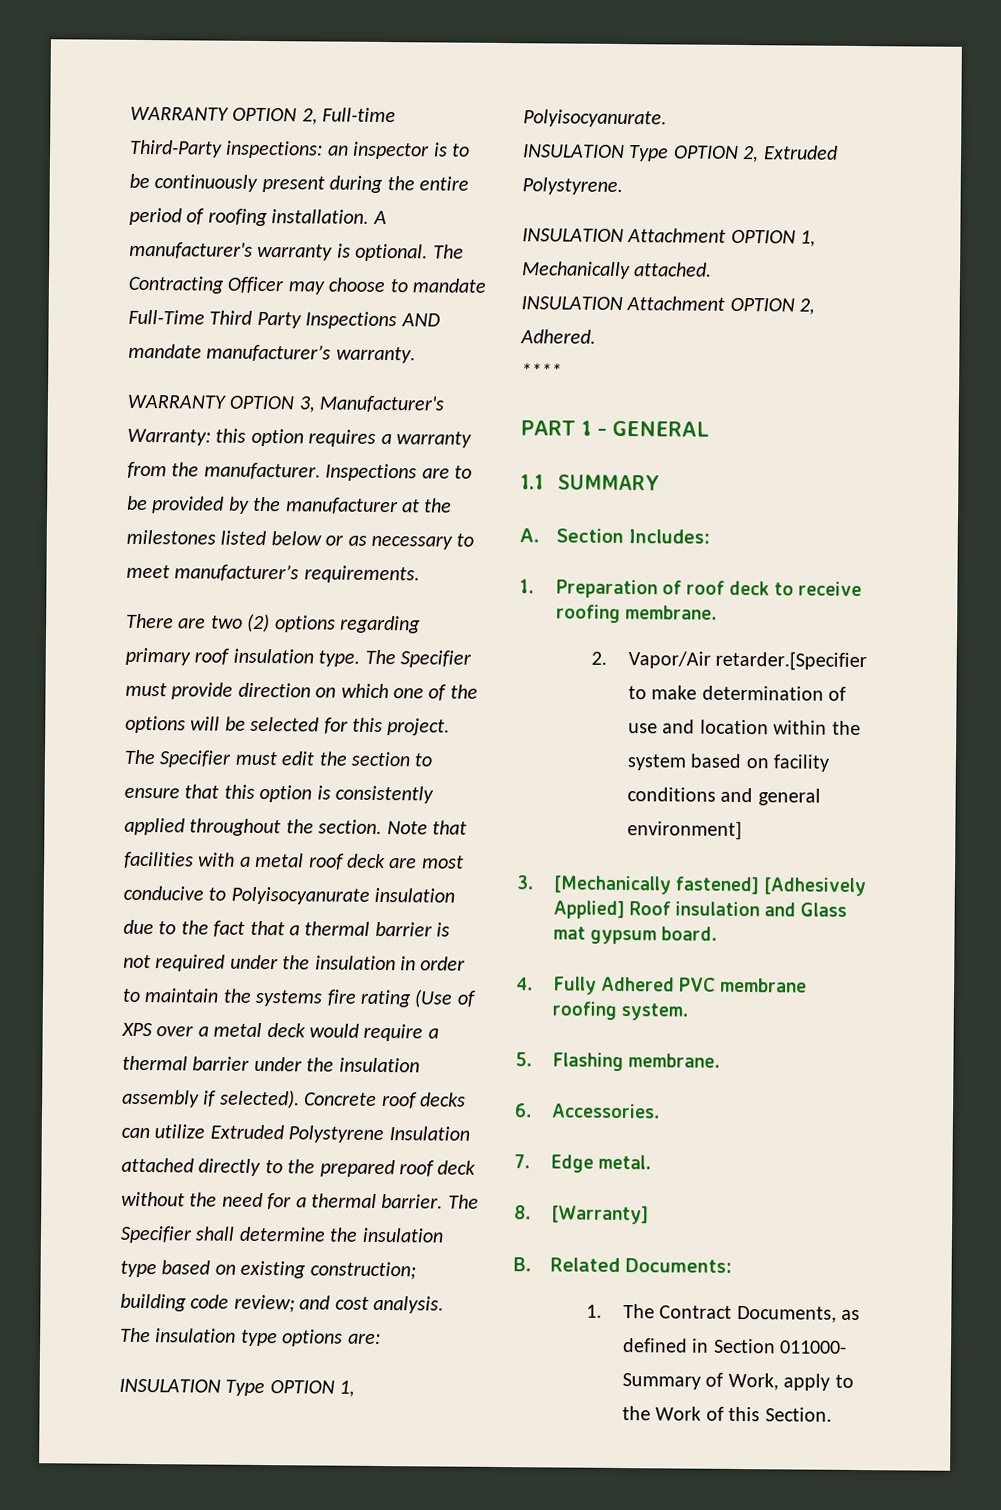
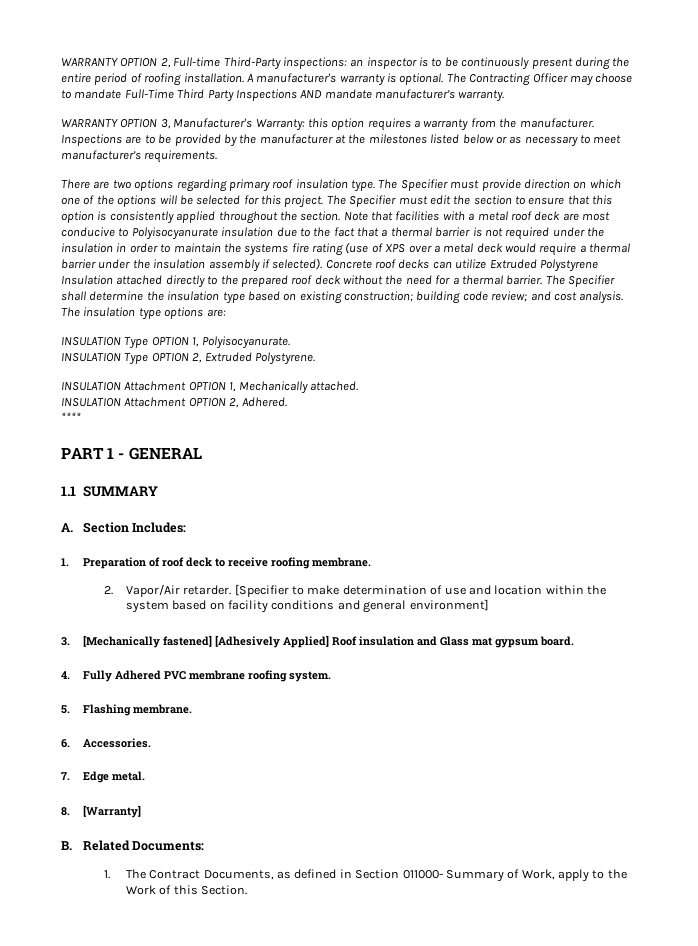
[247,613,271,633] (2) -> (132, 184) none
[414,989,454,1008] (Use -> [345,242,369,254] (use
[715,650,868,672] retarder.[Specifier -> [183,584,289,597] retarder. [Specifier

